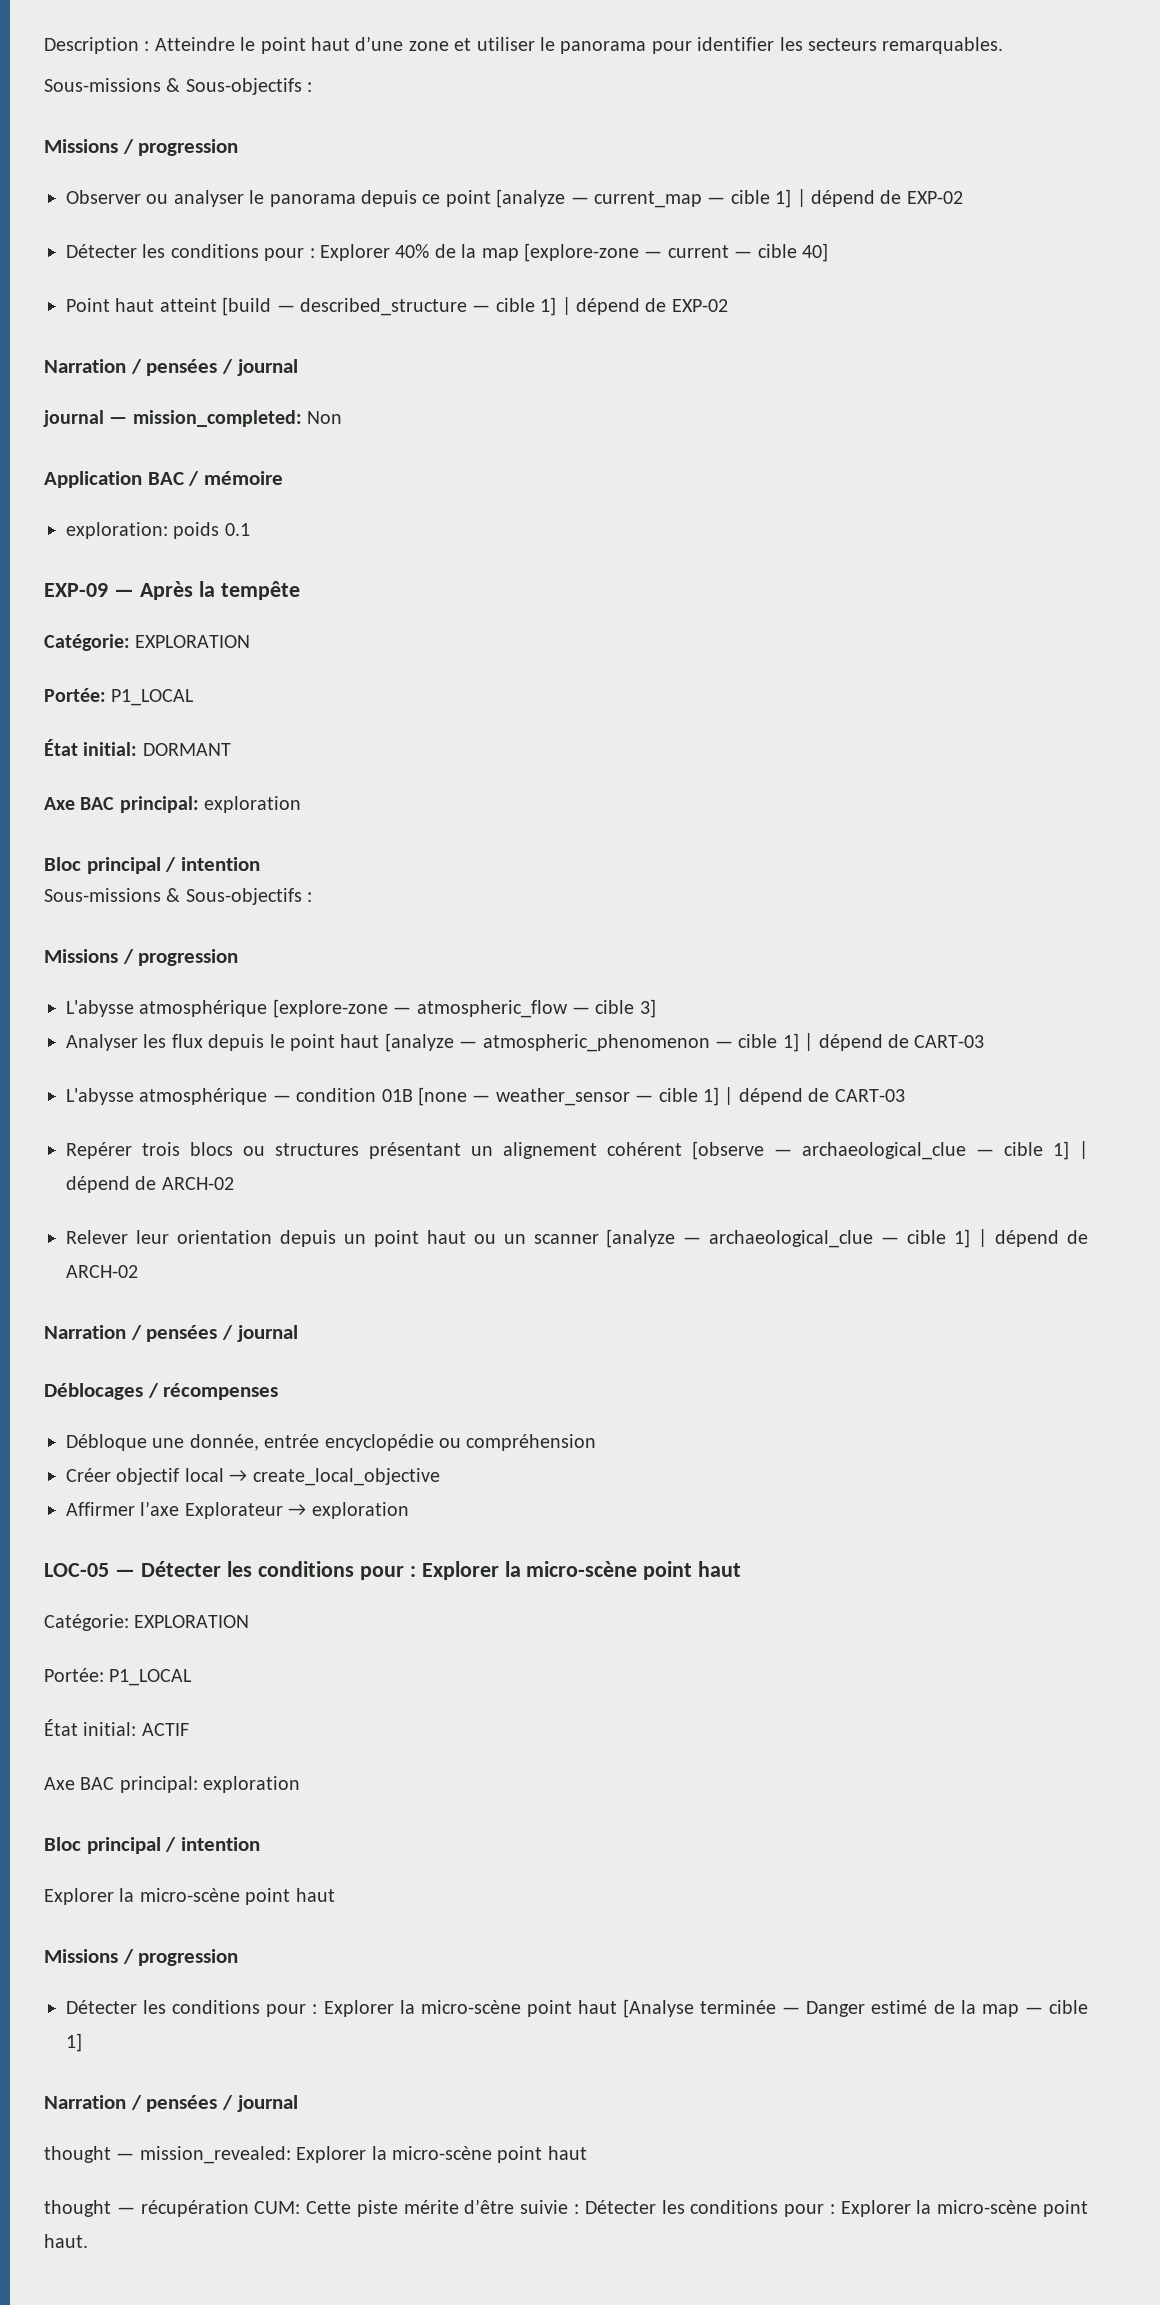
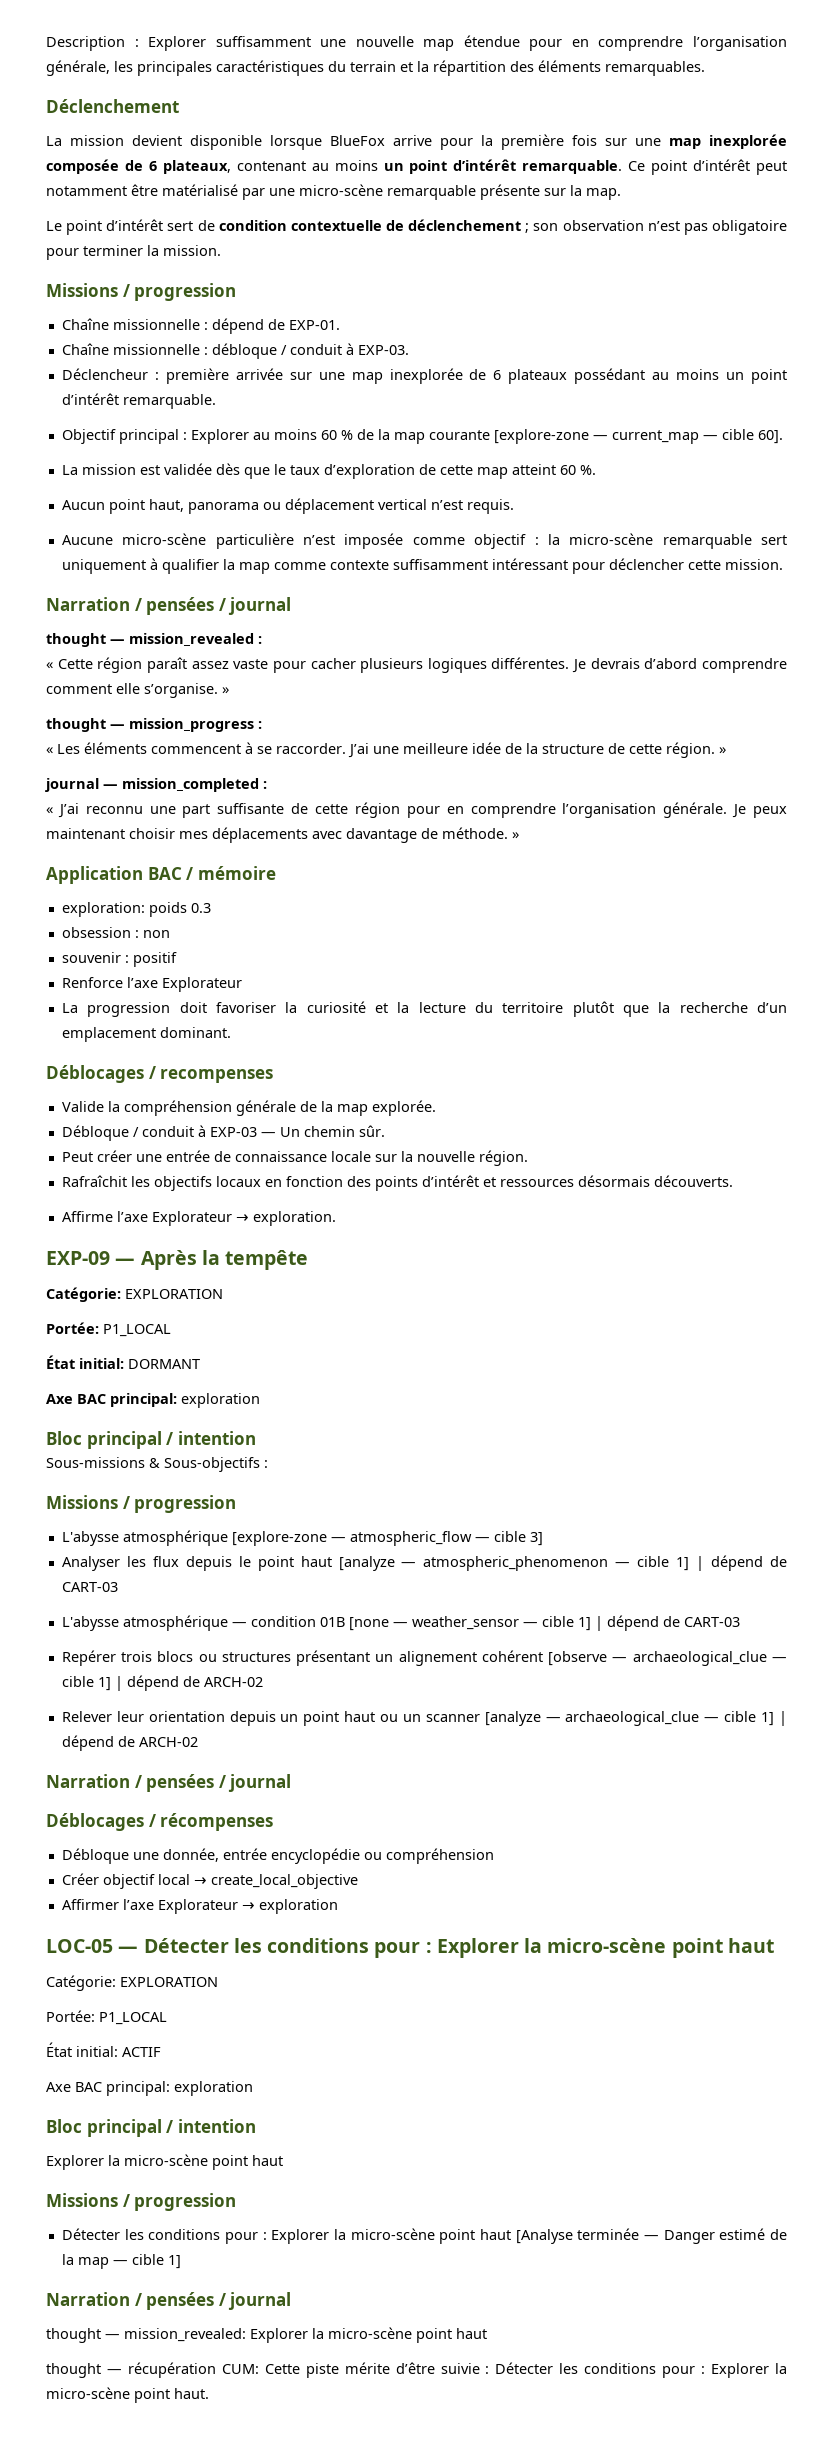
[154,36,1004,54] [44,78,313,95] [44,139,239,156] [66,189,963,208] [66,243,828,262] [66,297,728,316] [44,359,298,376] [43,410,343,427] Atteindre le point haut d’une zone et utiliser le panorama pour identifier les secteurs remarquables. // Sous-missions & Sous-objectifs : // Missions / progression // Observer ou analyser le panorama depuis ce point [analyze — current_map — cible 1] | dépend de EXP-02 // Détecter les conditions pour : Explorer 40% de la map [explore-zone — current — cible 40] // Point haut atteint [build — described_structure — cible 1] | dépend de EXP-02 // Narration / pensées / journal // journal — mission_completed: Non -> [148,35,787,51] [46,60,705,76] [46,99,179,113] [46,134,787,150] [46,159,788,175] [46,184,621,200] [46,219,787,235] [46,245,221,260] [46,283,237,301] [61,318,340,334] [61,343,409,359] [61,368,787,384] [61,393,216,409] [61,429,783,444] [61,463,596,479] [61,498,514,514] [61,533,788,549] [61,558,783,574] [46,597,292,615] [46,633,262,647] [46,657,787,673] [46,683,229,698] [46,718,262,732] [46,742,726,758] [45,778,267,792] [46,802,788,818] [46,827,519,843] Explorer suffisamment une nouvelle map étendue pour en comprendre l’organisation générale, les principales caractéristiques du terrain et la répartition des éléments remarquables. // Déclenchement // La mission devient disponible lorsque BlueFox arrive pour la première fois sur une map inexplorée composée de 6 plateaux, contenant au moins un point d’intérêt remarquable. Ce point d’intérêt peut notamment être matérialisé par une micro-scène remarquable présente sur la map. // Le point d’intérêt sert de condition contextuelle de déclenchement ; son observation n’est pas obligatoire pour terminer la mission. // Missions / progression // Chaîne missionnelle : dépend de EXP-01. // Chaîne missionnelle : débloque / conduit à EXP-03. // Déclencheur : première arrivée sur une map inexplorée de 6 plateaux possédant au moins un point d’intérêt remarquable. // Objectif principal : Explorer au moins 60 % de la map courante [explore-zone — current_map — cible 60]. // La mission est validée dès que le taux d’exploration de cette map atteint 60 %. // Aucun point haut, panorama ou déplacement vertical n’est requis. // Aucune micro-scène particulière n’est imposée comme objectif : la micro-scène remarquable sert uniquement à qualifier la map comme contexte suffisamment intéressant pour déclencher cette mission. // Narration / pensées / journal // thought — mission_revealed : // « Cette région paraît assez vaste pour cacher plusieurs logiques différentes. Je devrais d’abord comprendre comment elle s’organise. » // thought — mission_progress : // « Les éléments commencent à se raccorder. J’ai une meilleure idée de la structure de cette région. » // journal — mission_completed : // « J’ai reconnu une part suffisante de cette région pour en comprendre l’organisation générale. Je peux maintenant choisir mes déplacements avec davantage de méthode. »
[224,523,250,536] 0.1 -> [190,903,211,913] [61,927,170,938] [61,952,177,967] [61,977,242,992] [61,1001,788,1017] [61,1027,231,1042] [46,1065,274,1083] [61,1100,436,1116] [61,1125,385,1141] [61,1150,528,1166] [61,1175,733,1191] [61,1211,336,1226] 0.3 // obsession : non // souvenir : positif // Renforce l’axe Explorateur // La progression doit favoriser la curiosité et la lecture du territoire plutôt que la recherche d’un emplacement dominant. // Déblocages / recompenses // Valide la compréhension générale de la map explorée. // Débloque / conduit à EXP-03 — Un chemin sûr. // Peut créer une entrée de connaissance locale sur la nouvelle région. // Rafraîchit les objectifs locaux en fonction des points d’intérêt et ressources désormais découverts. // Affirme l’axe Explorateur → exploration.

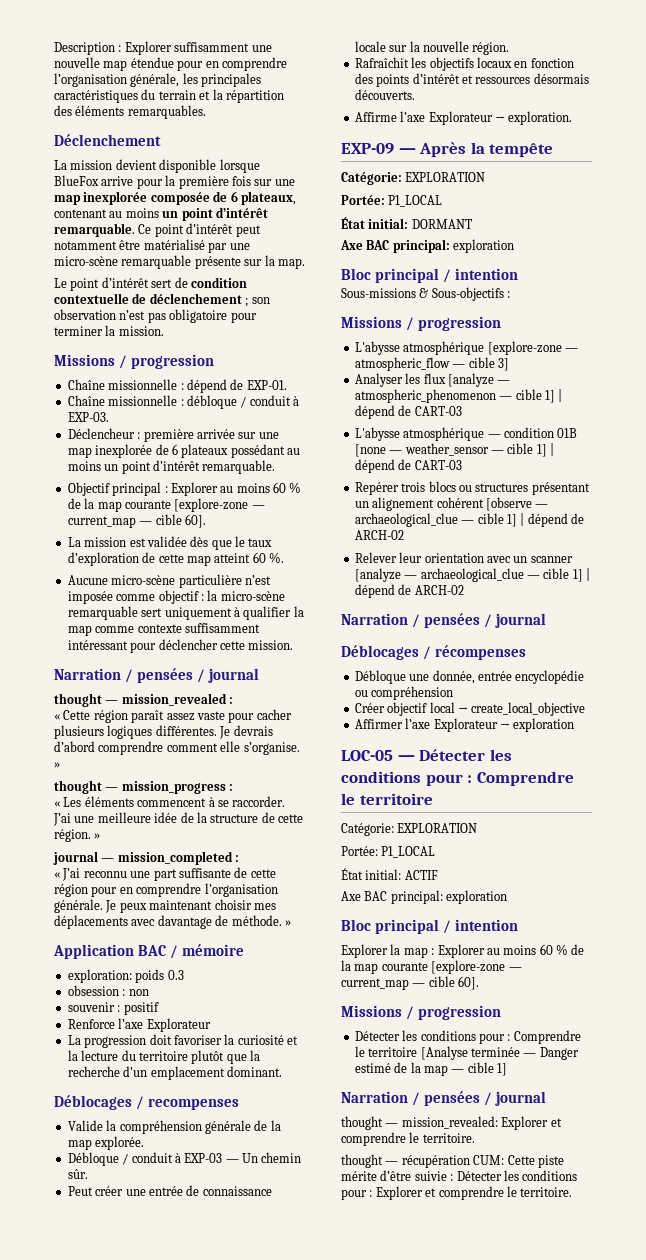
[61,498,514,514] // Aucun point haut, panorama ou déplacement vertical n’est requis. -> (284, 557) none
[185,1556,332,1571] depuis le point haut -> (446, 378) none
[229,1711,399,1726] depuis un point haut ou -> [486,556,511,563] avec
[436,1938,774,1958] Explorer la micro-scène point haut -> [476,771,574,786] [341,793,433,805] Comprendre le territoire
[124,2154,283,2170] micro-scène point haut -> [403,944,585,958] [341,960,522,974] [341,976,480,990] map : Explorer au moins 60 % de la map courante [explore-zone — current_map — cible 60].
[271,2228,511,2244] Explorer la micro-scène point haut -> [513,1030,581,1044] [354,1046,418,1057] Comprendre le territoire
[312,2327,487,2343] la micro-scène point haut -> [550,1118,562,1127] [341,1132,475,1146] et comprendre le territoire.
[775,2363,787,2374] [46,2387,209,2403] la micro-scène point haut. -> [425,1186,573,1200] et comprendre le territoire.

